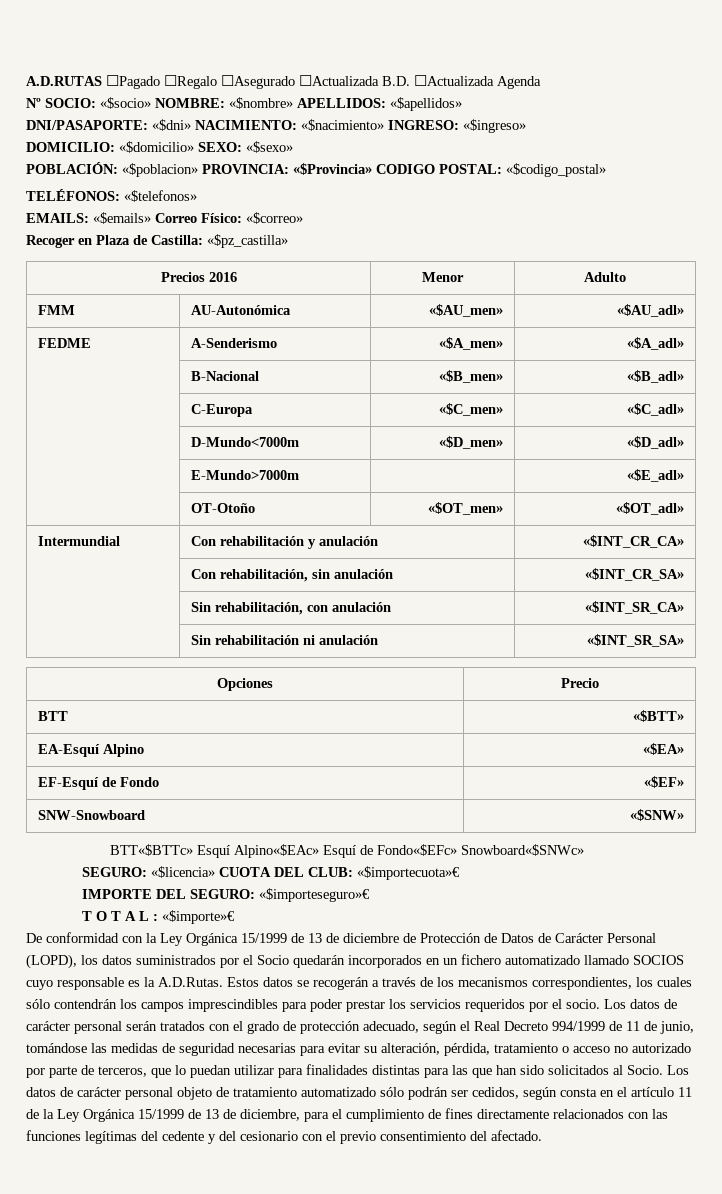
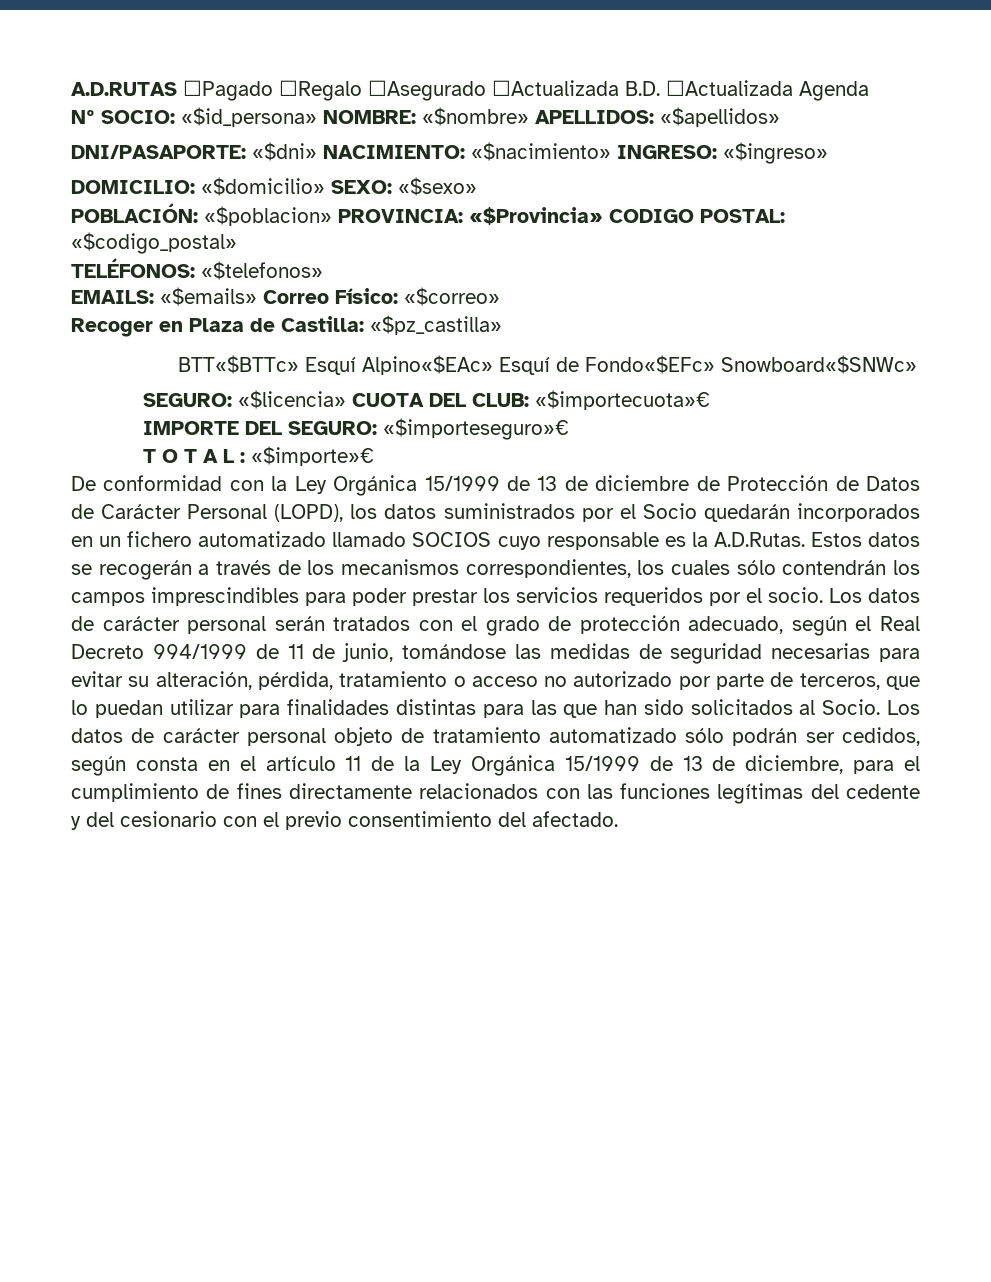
[100,97,151,109] «$socio» -> [181,107,317,127] «$id_persona»
[160,272,237,282] [422,272,464,282] [584,272,626,282] [37,305,75,315] [190,305,291,315] [429,304,504,317] [617,304,685,317] [37,338,91,348] [190,338,277,348] [439,337,504,350] [627,337,685,350] [190,371,259,381] [439,370,504,383] [627,370,685,383] [190,404,253,417] [439,403,504,416] [627,403,685,416] [190,437,299,447] [439,436,504,449] [627,436,685,449] [190,470,299,480] [627,469,685,482] [190,503,255,513] [428,502,504,515] [616,502,685,515] [37,536,120,546] [190,536,378,549] [583,535,685,548] [190,569,393,582] [585,568,685,581] [190,602,391,615] [585,601,685,614] [190,635,378,645] [587,634,685,647] [217,678,273,691] [560,678,599,688] [37,711,68,721] [633,710,685,722] [37,744,144,757] [643,743,685,755] [37,777,159,790] [644,776,685,788] [37,810,145,820] [630,809,685,821] // Precios 2016 | Menor | Adulto // FMM | AU-Autonómica | «$AU_men» | «$AU_adl» // FEDME | A-Senderismo | «$A_men» | «$A_adl» // | B-Nacional | «$B_men» | «$B_adl» // | C-Europa | «$C_men» | «$C_adl» // | D-Mundo<7000m | «$D_men» | «$D_adl» // | E-Mundo>7000m | | «$E_adl» // | OT-Otoño | «$OT_men» | «$OT_adl» // Intermundial | Con rehabilitación y anulación | «$INT_CR_CA» // | Con rehabilitación, sin anulación | «$INT_CR_SA» // | Sin rehabilitación, con anulación | «$INT_SR_CA» // | Sin rehabilitación ni anulación | «$INT_SR_SA» // Opciones | Precio // BTT | «$BTT» // EA-Esquí Alpino | «$EA» // EF-Esquí de Fondo | «$EF» // SNW-Snowboard | «$SNW» -> (502, 325) none

